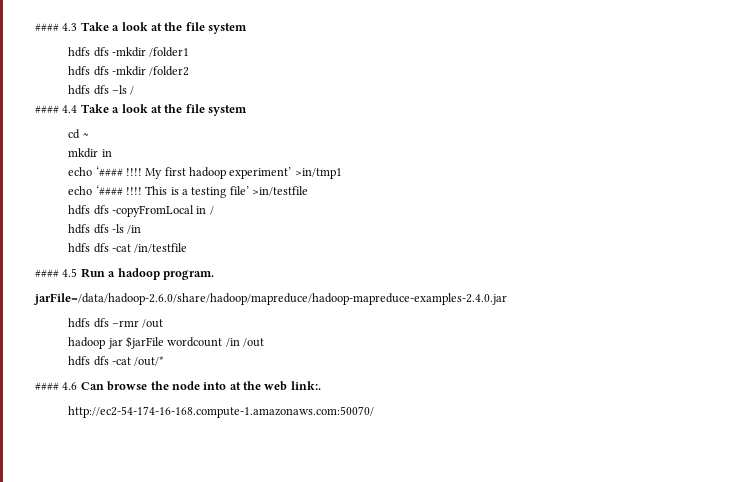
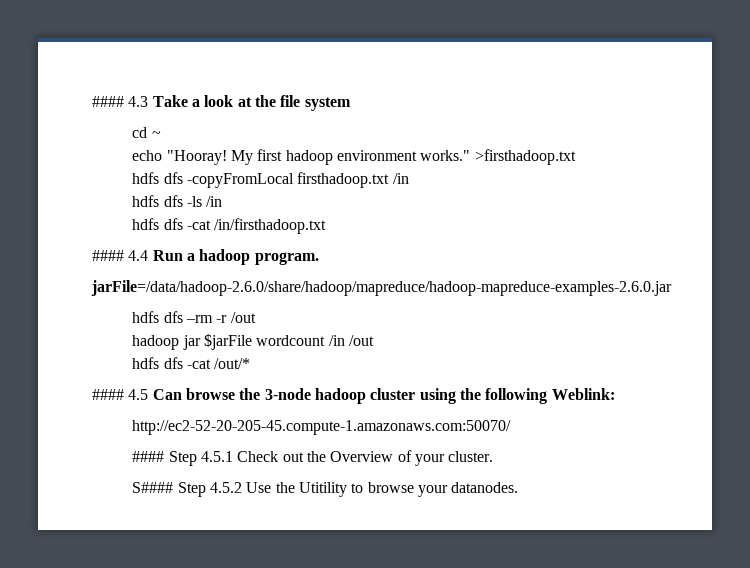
[68,47,190,57] [68,66,190,76] [68,85,135,95] [35,104,247,116] // hdfs dfs -mkdir /folder1 // hdfs dfs -mkdir /folder2 // hdfs dfs –ls / // #### 4.4 Take a look at the file system -> (351, 104) none
[68,148,112,158] [68,166,142,176] // mkdir in // echo ‘#### !!!! -> [132,150,227,165] // echo "Hooray!
[229,167,342,179] [68,185,309,198] experiment’ >in/tmp1 // echo ‘#### !!!! This is a testing file’ >in/testfile -> [336,149,576,165] environment works." >firsthadoop.txt
[196,206,214,215] in / -> [297,172,409,188] firsthadoop.txt /in
[134,243,188,253] [35,268,78,277] /in/testfile // #### 4.5 -> [214,218,327,234] [92,250,149,261] /in/firsthadoop.txt // #### 4.4
[33,293,507,305] [68,318,139,328] jarFile=/data/hadoop-2.6.0/share/hadoop/mapreduce/hadoop-mapreduce-examples-2.4.0.jar // hdfs dfs –rmr -> [91,280,672,296] [132,311,228,323] jarFile=/data/hadoop-2.6.0/share/hadoop/mapreduce/hadoop-mapreduce-examples-2.6.0.jar // hdfs dfs –rm -r
[62,382,78,390] 4.6 -> [128,389,149,400] 4.5
[171,381,321,391] [68,406,375,418] node into at the web link:. // http://ec2-54-174-16-168.compute-1.amazonaws.com:50070/ -> [264,388,615,404] [132,420,512,435] [132,450,494,466] [132,482,519,497] 3-node hadoop cluster using the following Weblink: // http://ec2-52-20-205-45.compute-1.amazonaws.com:50070/ // #### Step 4.5.1 Check out the Overview of your cluster. // S#### Step 4.5.2 Use the Utitility to browse your datanodes.

